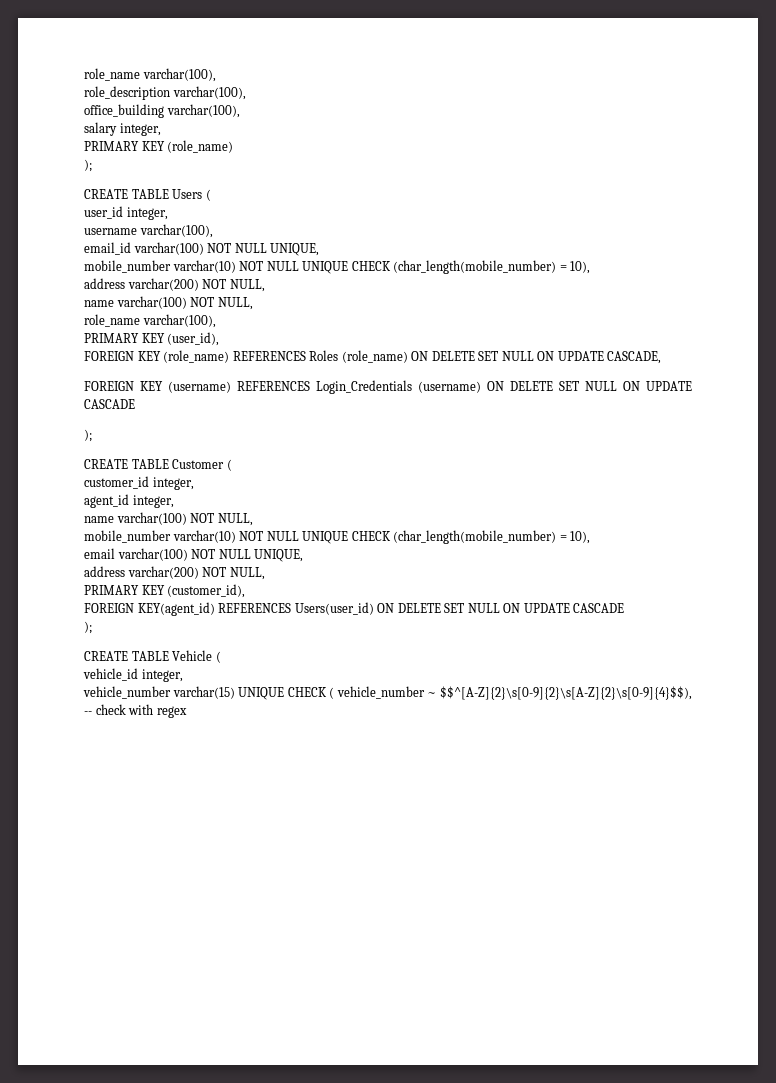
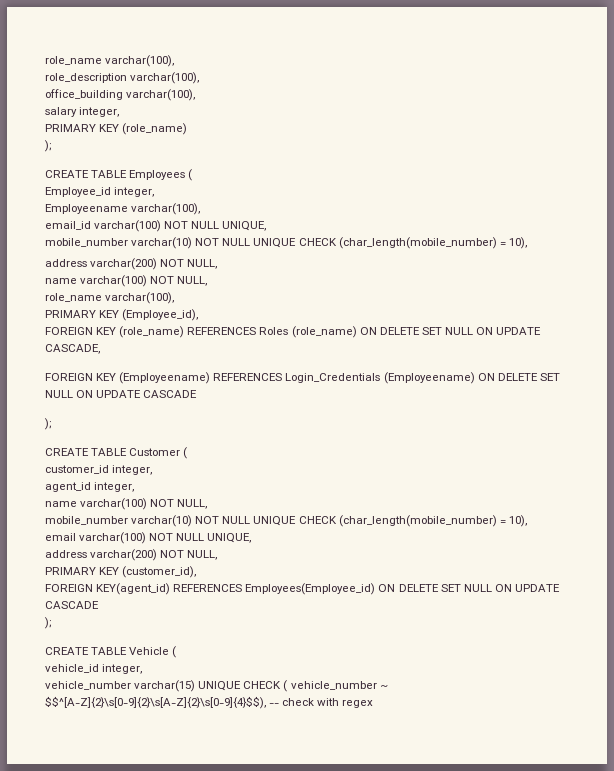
[172,189,211,201] [84,206,168,220] [84,228,137,235] Users ( // user_id integer, // username -> [129,169,193,181] [45,187,155,197] [45,204,128,214] Employees ( // Employee_id integer, // Employeename
[167,332,220,346] (user_id), -> [122,309,199,321] (Employee_id),
[168,381,231,393] (username) -> [119,372,211,384] (Employeename)
[418,381,481,393] (username) -> [383,372,475,384] (Employeename)
[294,602,374,615] Users(user_id) -> [245,583,376,595] Employees(Employee_id)

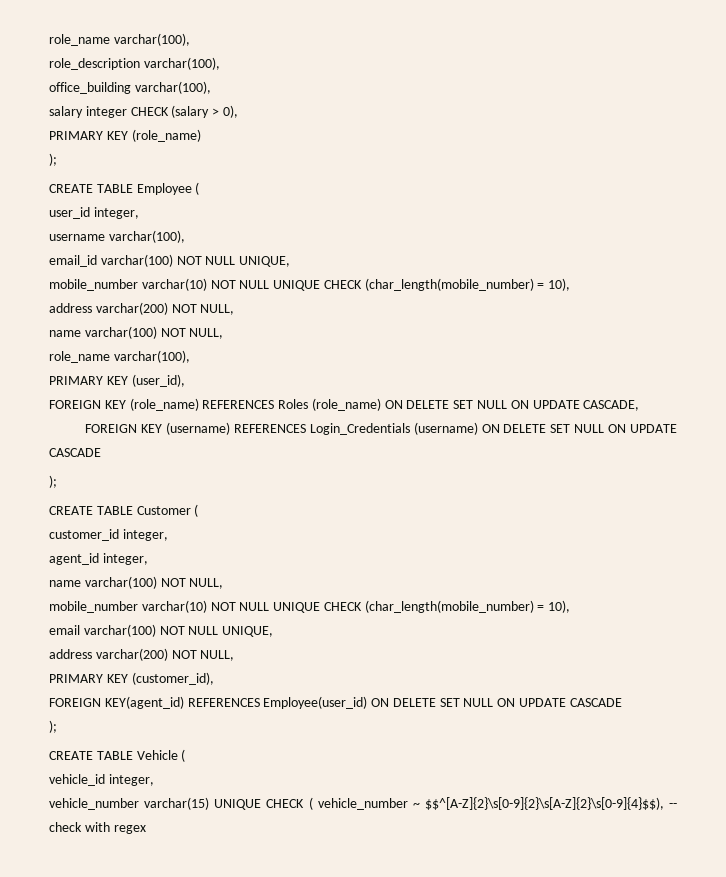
[79,107,120,117] integer, -> [85,105,238,118] integer CHECK (salary > 0),
[129,169,193,181] [45,187,155,197] [45,204,128,214] Employees ( // Employee_id integer, // Employeename -> [136,182,200,195] [49,207,139,219] [49,234,105,241] Employee ( // user_id integer, // username
[122,309,199,321] (Employee_id), -> [131,374,185,387] (user_id),
[119,372,211,384] (Employeename) -> [165,422,230,435] (username)
[383,372,475,384] (Employeename) -> [413,422,478,435] (username)
[245,583,376,595] Employees(Employee_id) -> [263,696,368,709] Employee(user_id)

